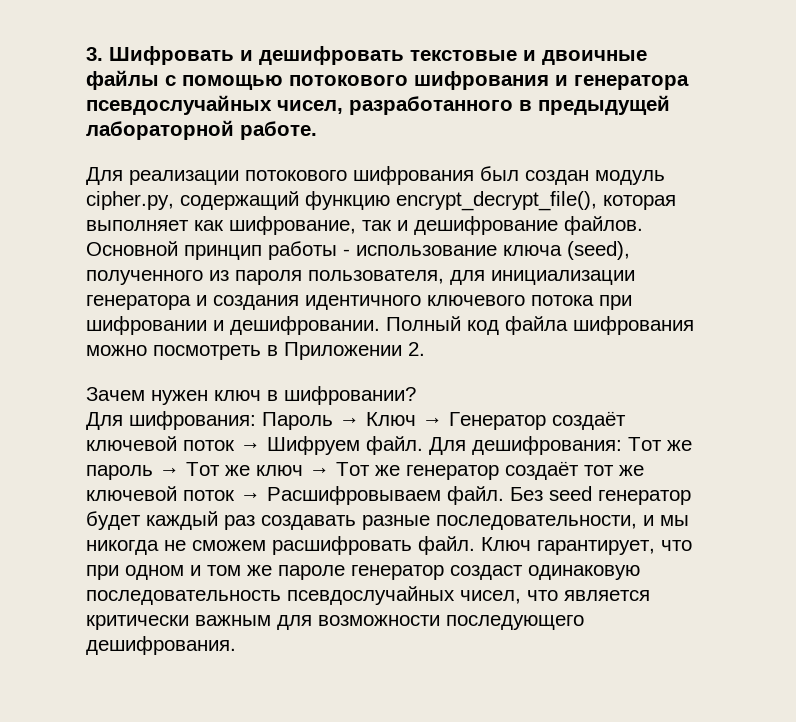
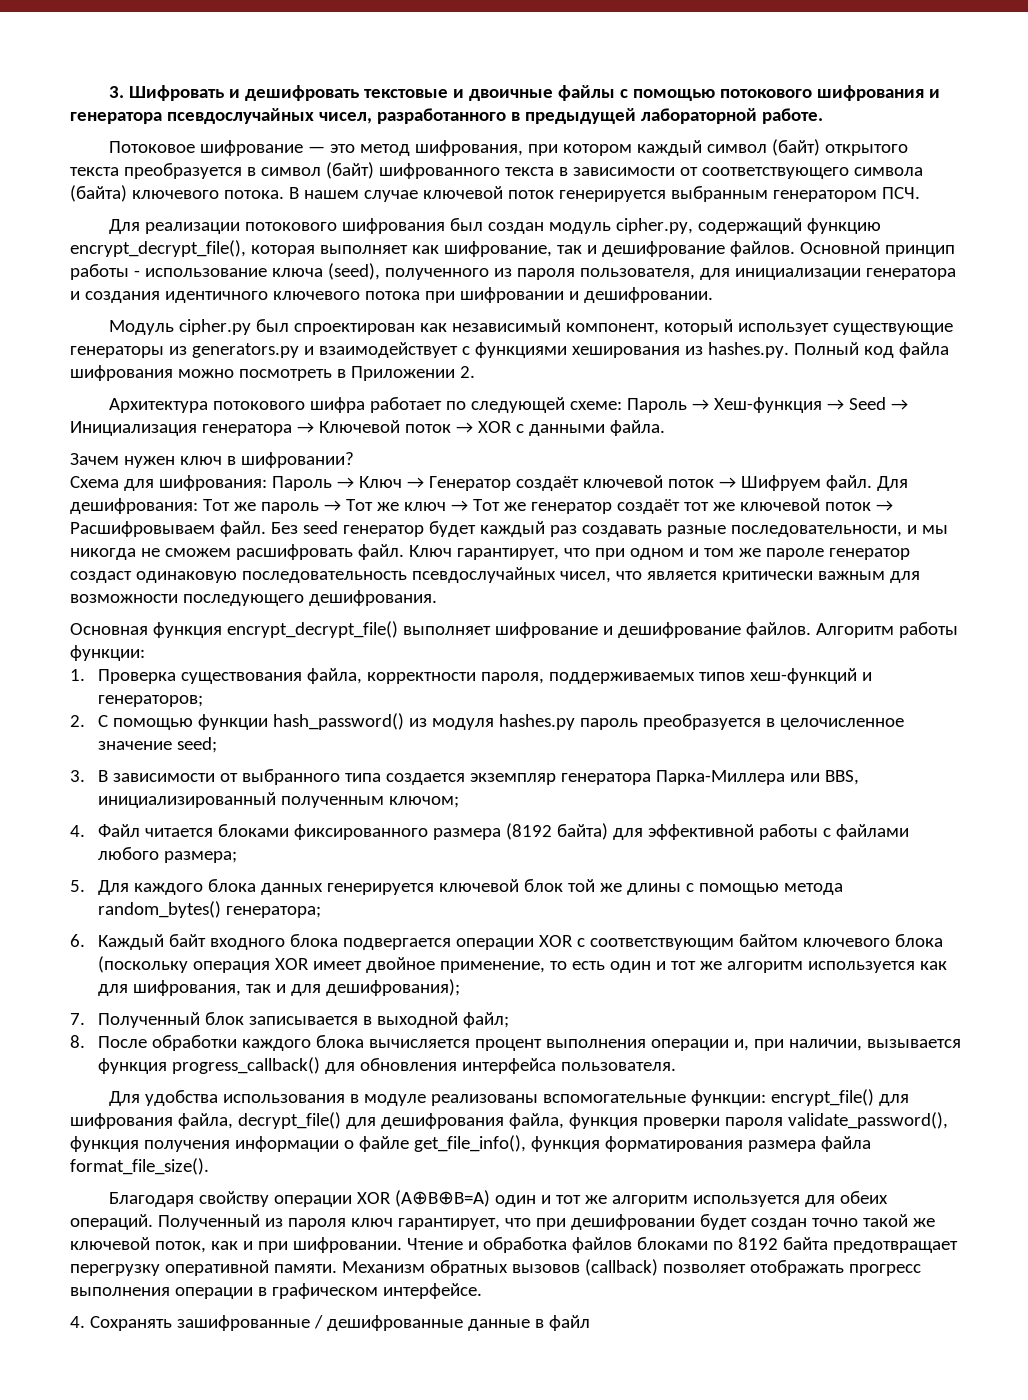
(317, 130) none -> [108,139,908,156] [70,162,923,179] [70,185,920,202] // Потоковое шифрование — это метод шифрования, при котором каждый символ (байт) открытого текста преобразуется в символ (байт) шифрованного текста в зависимости от соответствующего символа (байта) ключевого потока. В нашем случае ключевой поток генерируется выбранным генератором ПСЧ.
(380, 325) none -> [108,319,953,335] [70,342,789,358] // Модуль cipher.py был спроектирован как независимый компонент, который использует существующие генераторы из generators.py и взаимодействует с функциями хеширования из hashes.py.
(425, 349) none -> [108,397,908,413] [70,420,665,436] // Архитектура потокового шифра работает по следующей схеме: Пароль → Хеш-функция → Seed → Инициализация генератора → Ключевой поток → XOR с данными файла.
[86,412,123,430] Для -> [70,476,154,491] Схема для
(236, 645) none -> [70,621,958,638] [70,645,145,661] [70,668,872,684] [97,695,203,707] [70,713,904,730] [97,737,217,753] [70,769,859,785] [97,792,459,808] [70,823,909,840] [97,847,237,863] [70,879,843,895] [97,901,321,918] [70,934,943,950] [97,956,947,973] [97,979,460,996] [70,1012,509,1028] [70,1035,961,1051] [97,1057,676,1074] [108,1089,909,1106] [70,1112,948,1129] [70,1135,871,1152] [70,1158,209,1175] [108,1190,888,1207] [70,1214,935,1230] [70,1237,958,1253] [70,1259,921,1276] [70,1283,482,1299] [70,1315,590,1331] // Основная функция encrypt_decrypt_file() выполняет шифрование и дешифрование файлов. Алгоритм работы функции: // 1. Проверка существования файла, корректности пароля, поддерживаемых типов хеш-функций и генераторов; // 2. С помощью функции hash_password() из модуля hashes.py пароль преобразуется в целочисленное значение seed; // 3. В зависимости от выбранного типа создается экземпляр генератора Парка-Миллера или BBS, инициализированный полученным ключом; // 4. Файл читается блоками фиксированного размера (8192 байта) для эффективной работы с файлами любого размера; // 5. Для каждого блока данных генерируется ключевой блок той же длины с помощью метода random_bytes() генератора; // 6. Каждый байт входного блока подвергается операции XOR с соответствующим байтом ключевого блока (поскольку операция XOR имеет двойное применение, то есть один и тот же алгоритм используется как для шифрования, так и для дешифрования); // 7. Полученный блок записывается в выходной файл; // 8. После обработки каждого блока вычисляется процент выполнения операции и, при наличии, вызывается функция progress_callback() для обновления интерфейса пользователя. // Для удобства использования в модуле реализованы вспомогательные функции: encrypt_file() для шифрования файла, decrypt_file() для дешифрования файла, функция проверки пароля validate_password(), функция получения информации о файле get_file_info(), функция форматирования размера файла format_file_size(). // Благодаря свойству операции XOR (A⊕B⊕B=A) один и тот же алгоритм используется для обеих операций. Полученный из пароля ключ гарантирует, что при дешифровании будет создан точно такой же ключевой поток, как и при шифровании. Чтение и обработка файлов блоками по 8192 байта предотвращает перегрузку оперативной памяти. Механизм обратных вызовов (callback) позволяет отображать прогресс выполнения операции в графическом интерфейсе. // 4. Сохранять зашифрованные / дешифрованные данные в файл

